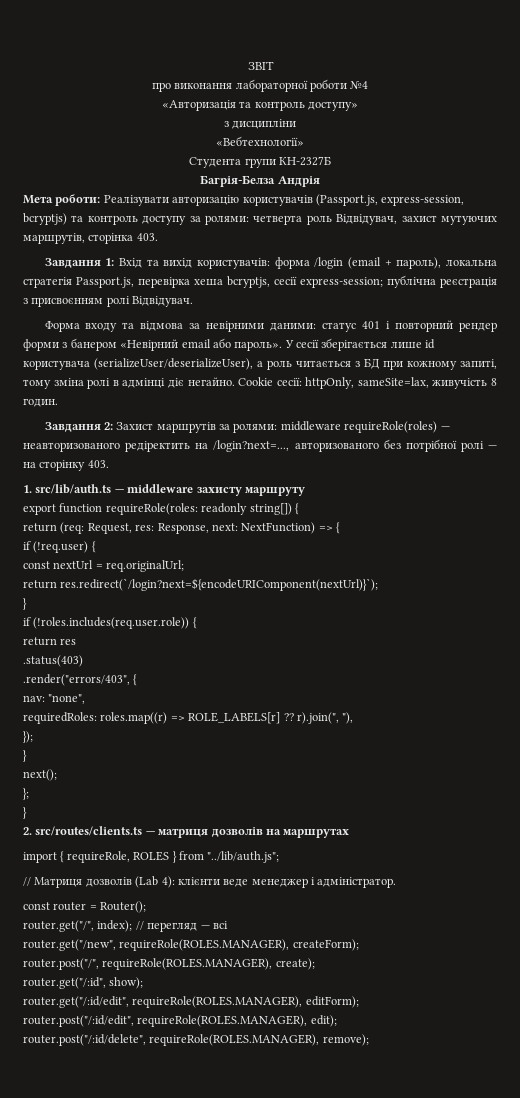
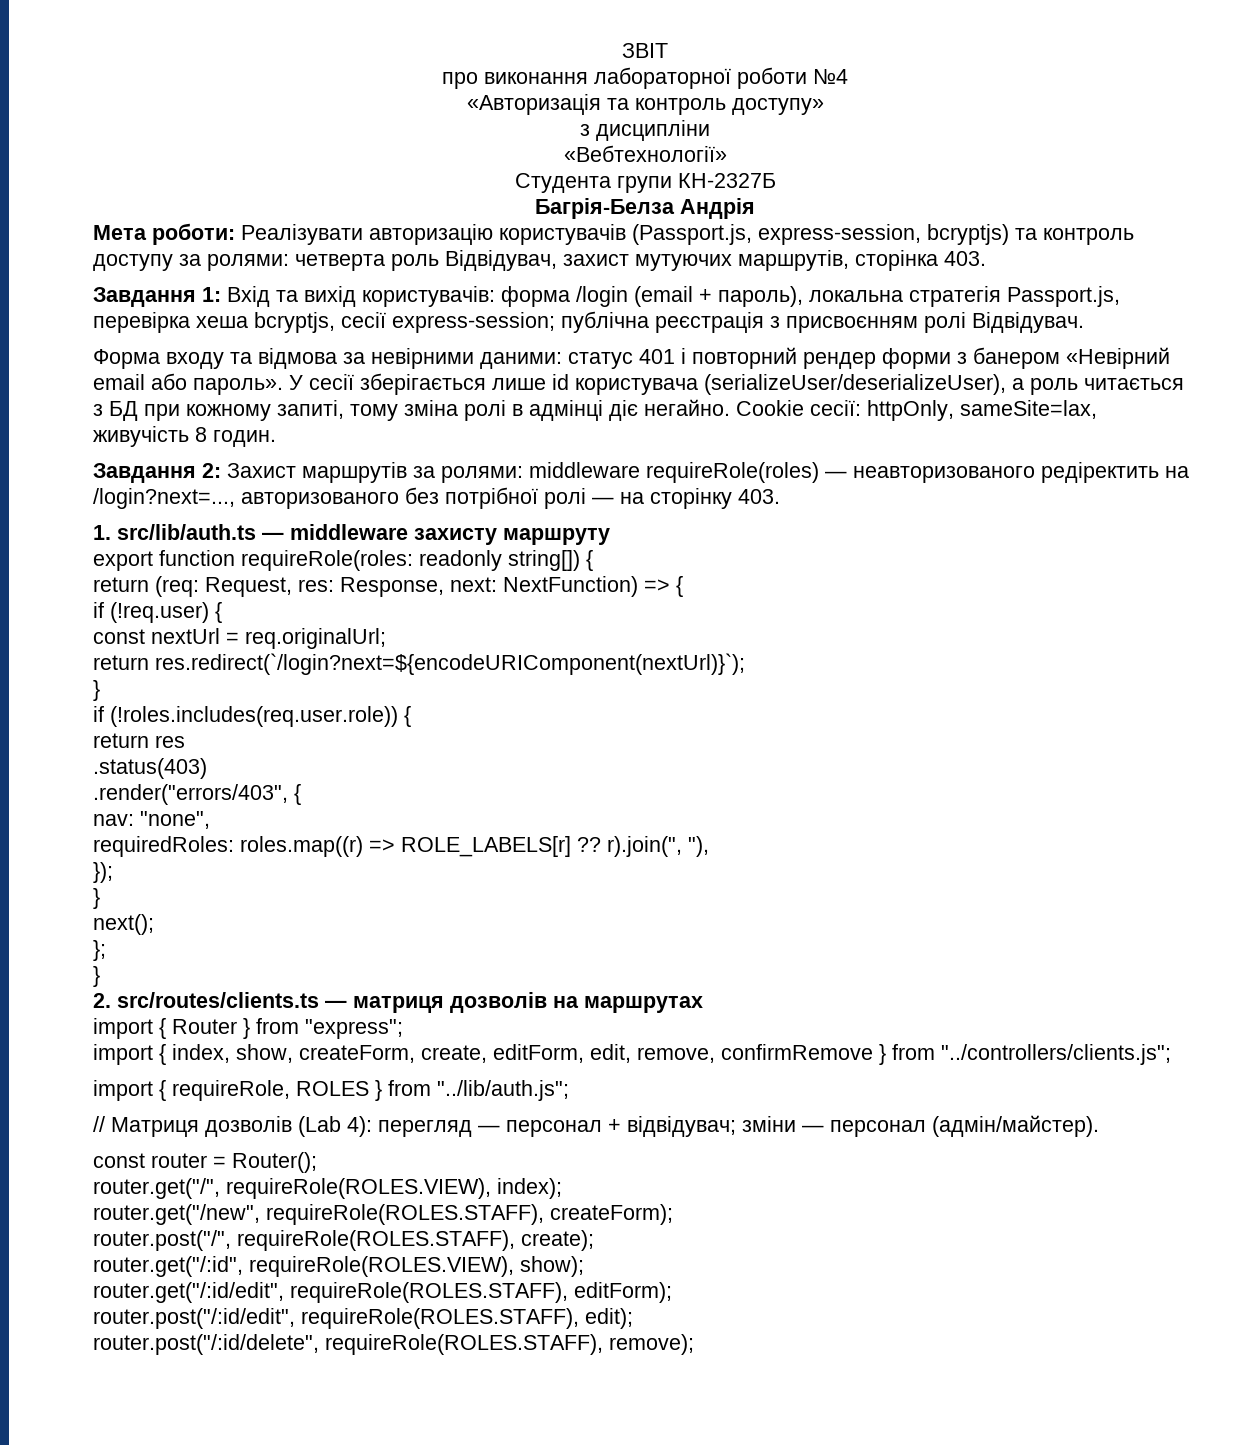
(350, 833) none -> [93,1018,403,1039] [93,1044,1171,1065] // import { Router } from "express"; // import { index, show, createForm, create, editForm, edit, remove, confirmRemove } from "../controllers/clients.js";
[177,877,397,888] клієнти веде менеджер і адміністратор. -> [378,1115,1099,1137] перегляд — персонал + відвідувач; зміни — персонал (адмін/майстер).
(94, 926) none -> [226,1178,491,1199] requireRole(ROLES.VIEW),
[135,921,228,932] // перегляд — всі -> (562, 1188) none
[119,939,290,951] requireRole(ROLES.MANAGER), -> [266,1204,544,1225] requireRole(ROLES.STAFF),
[102,958,273,970] requireRole(ROLES.MANAGER), -> [237,1230,515,1251] requireRole(ROLES.STAFF),
(106, 983) none -> [249,1256,514,1277] requireRole(ROLES.VIEW),
[132,996,303,1008] requireRole(ROLES.MANAGER), -> [290,1282,568,1303] requireRole(ROLES.STAFF),
[137,1015,308,1027] requireRole(ROLES.MANAGER), -> [301,1308,579,1329] requireRole(ROLES.STAFF),
[149,1034,320,1046] requireRole(ROLES.MANAGER), -> [325,1334,603,1355] requireRole(ROLES.STAFF),

